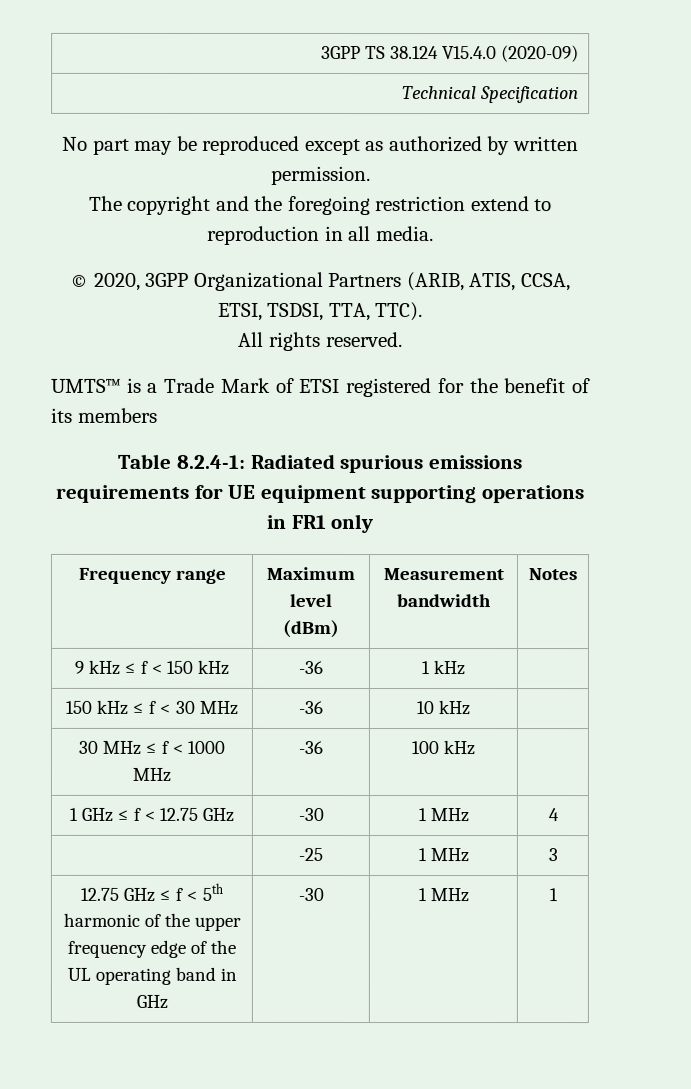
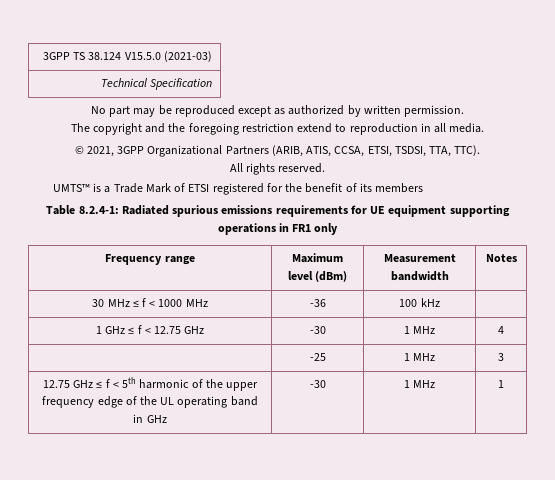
[442,45,580,63] V15.4.0 (2020-09) -> [124,51,212,62] V15.5.0 (2021-03)
[93,272,141,291] 2020, -> [86,146,114,157] 2021,
[73,659,230,675] [298,660,323,674] [421,660,465,676] [65,699,238,715] [298,700,323,714] [416,700,470,716] // 9 kHz ≤ f < 150 kHz | -36 | 1 kHz | // 150 kHz ≤ f < 30 MHz | -36 | 10 kHz | -> (517, 258) none

